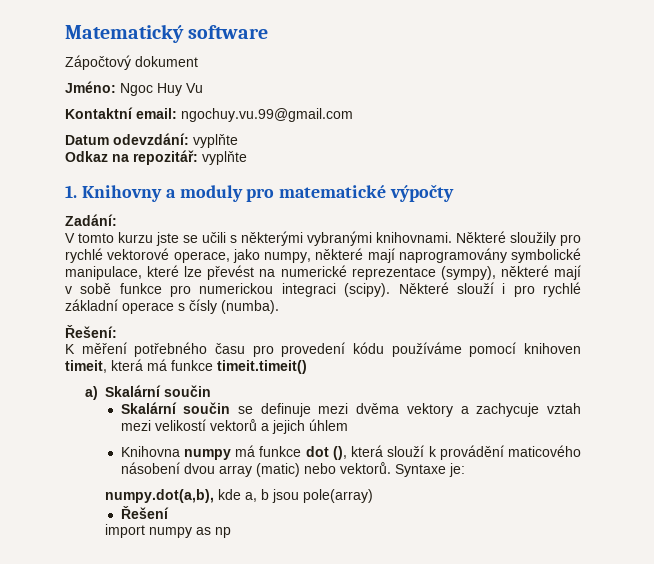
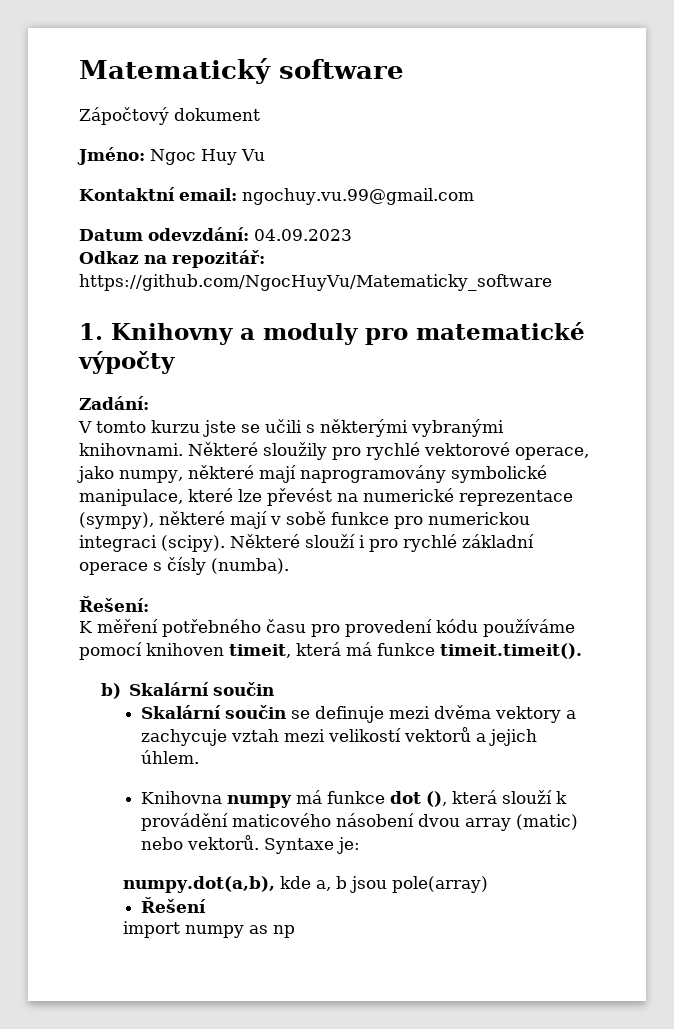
[193,134,238,148] vyplňte -> [254,229,352,241] 04.09.2023
[202,151,247,165] vyplňte -> [79,274,552,291] https://github.com/NgocHuyVu/Matematicky_software
[217,360,307,374] [85,386,99,400] timeit.timeit() // a) -> [440,643,582,659] [101,683,122,699] timeit.timeit(). // b)
[308,419,348,431] úhlem -> [141,750,200,764] úhlem.

